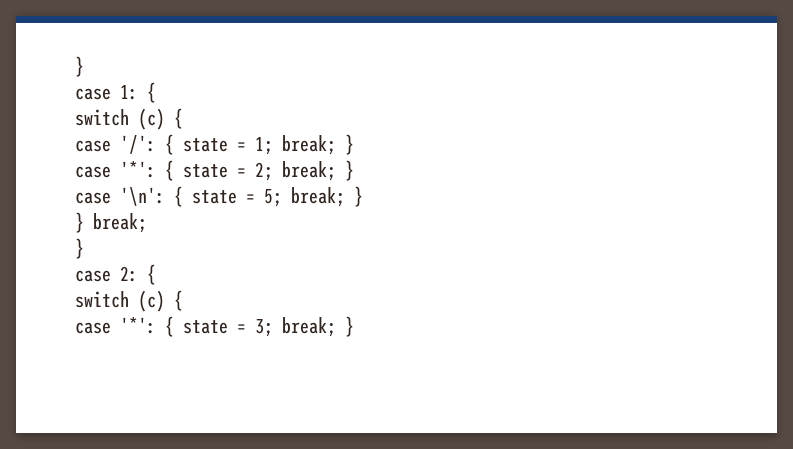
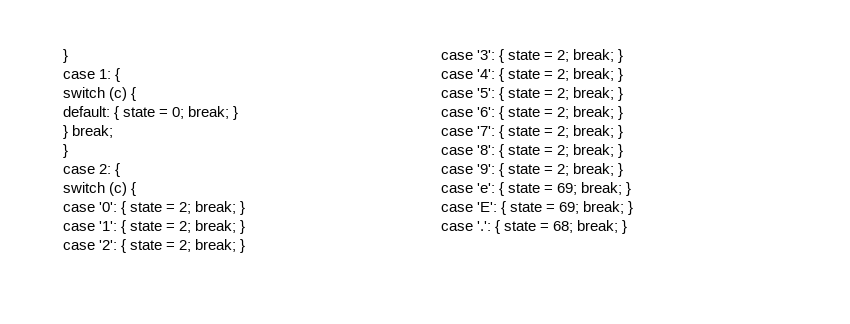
[75,134,354,155] [75,160,354,181] [75,186,282,207] case '/': { state = 1; break; } // case '*': { state = 2; break; } // case '\n': { state = 5; -> [63,106,185,120] default: { state = 0;
[120,316,354,337] '*': { state = 3; break; } -> [99,201,246,215] [63,220,246,234] [63,239,246,253] [441,49,624,63] [441,68,624,82] [441,87,624,101] [441,106,624,120] [441,125,624,139] [441,144,624,158] [441,163,624,177] [441,182,632,196] [441,201,634,215] [441,220,628,234] '0': { state = 2; break; } // case '1': { state = 2; break; } // case '2': { state = 2; break; } // case '3': { state = 2; break; } // case '4': { state = 2; break; } // case '5': { state = 2; break; } // case '6': { state = 2; break; } // case '7': { state = 2; break; } // case '8': { state = 2; break; } // case '9': { state = 2; break; } // case 'e': { state = 69; break; } // case 'E': { state = 69; break; } // case '.': { state = 68; break; }

